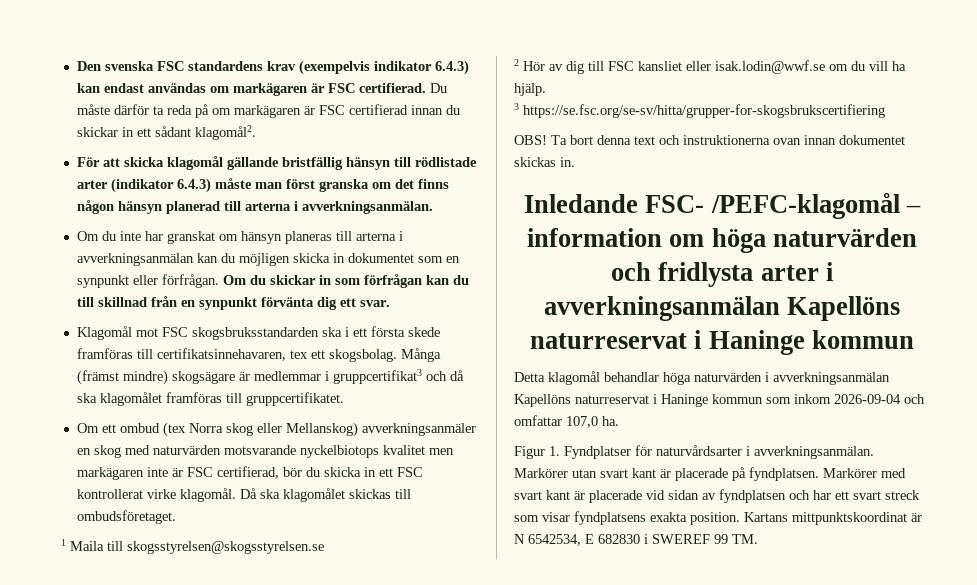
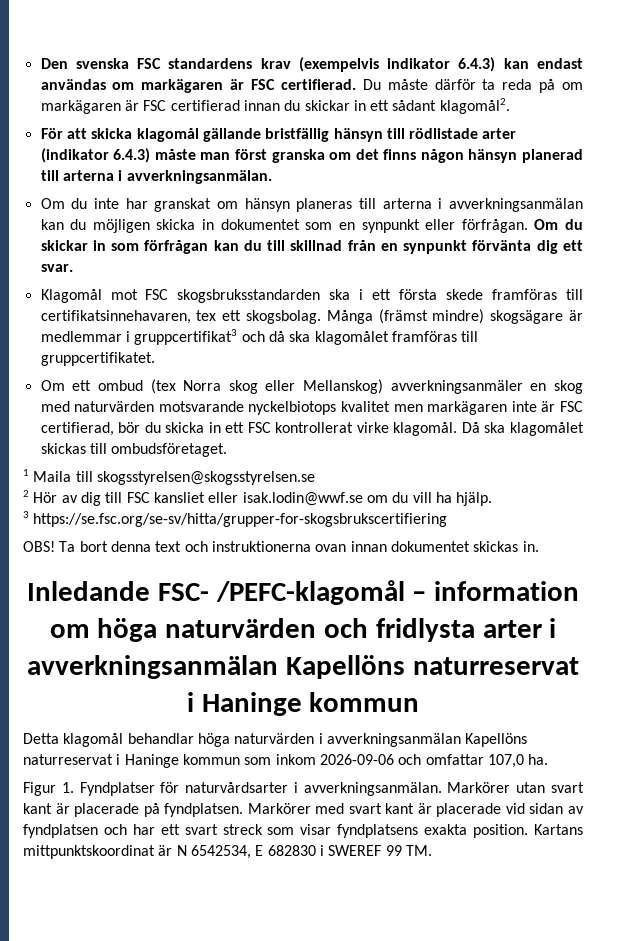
[834,394,901,404] 2026-09-04 -> [319,754,394,765] 2026-09-06

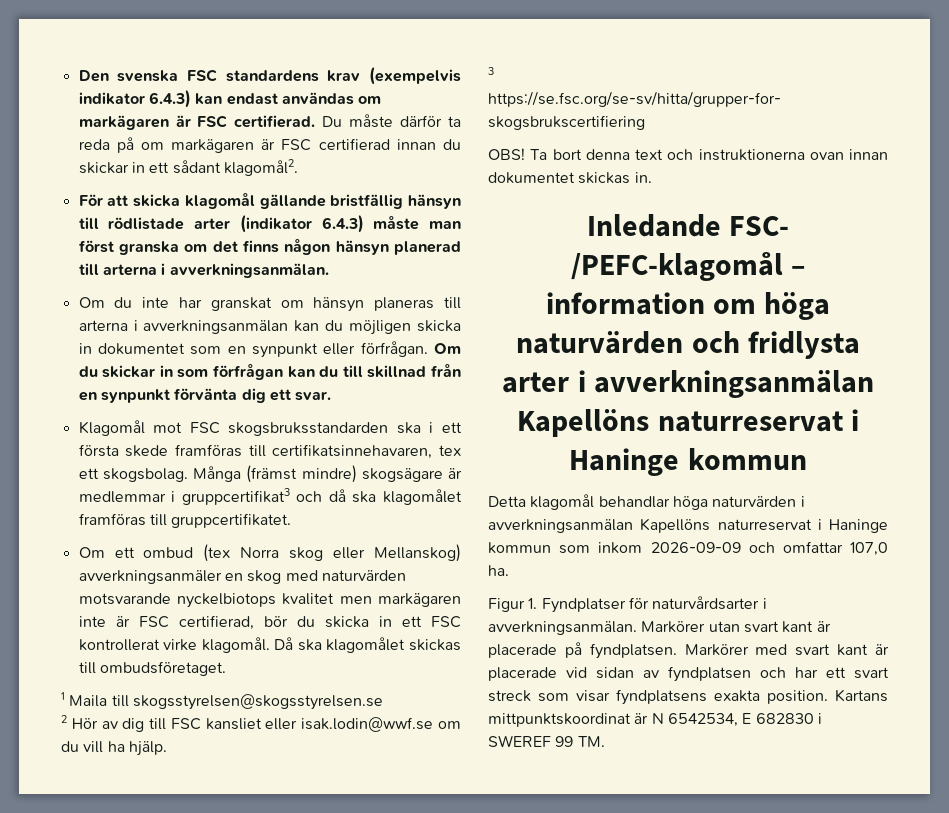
[319,754,394,765] 2026-09-06 -> [650,542,741,553] 2026-09-09

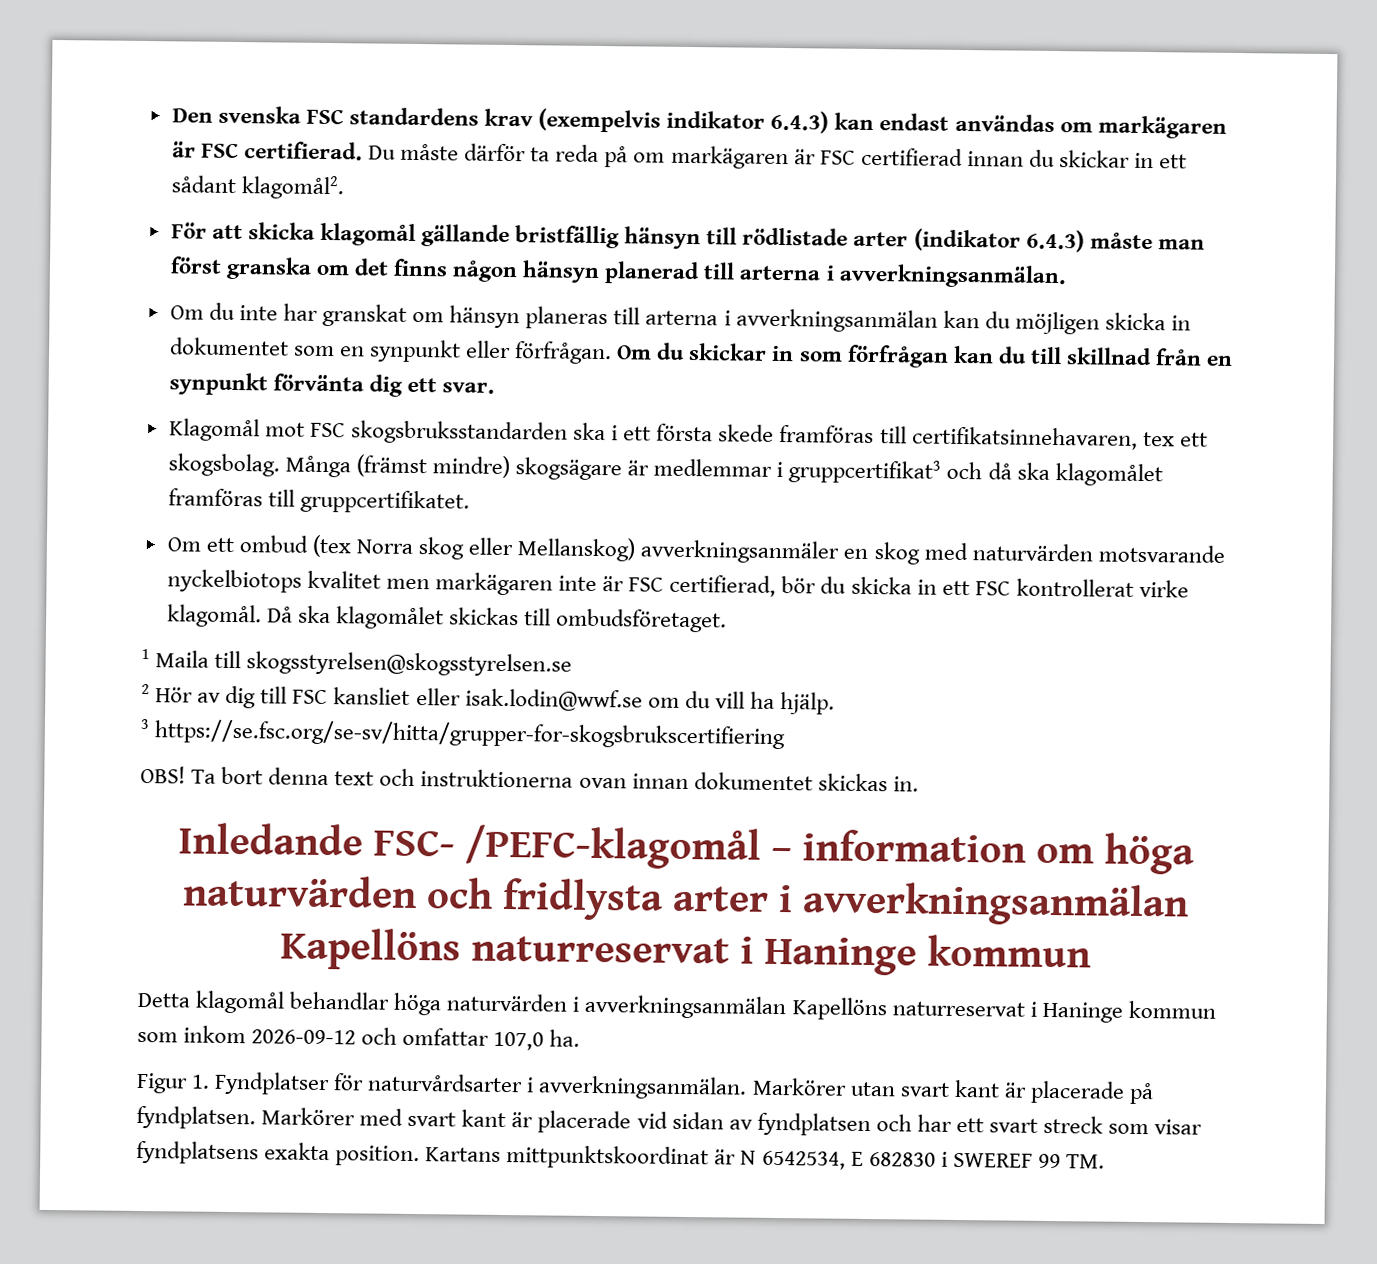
[650,542,741,553] 2026-09-09 -> [251,1029,357,1045] 2026-09-12

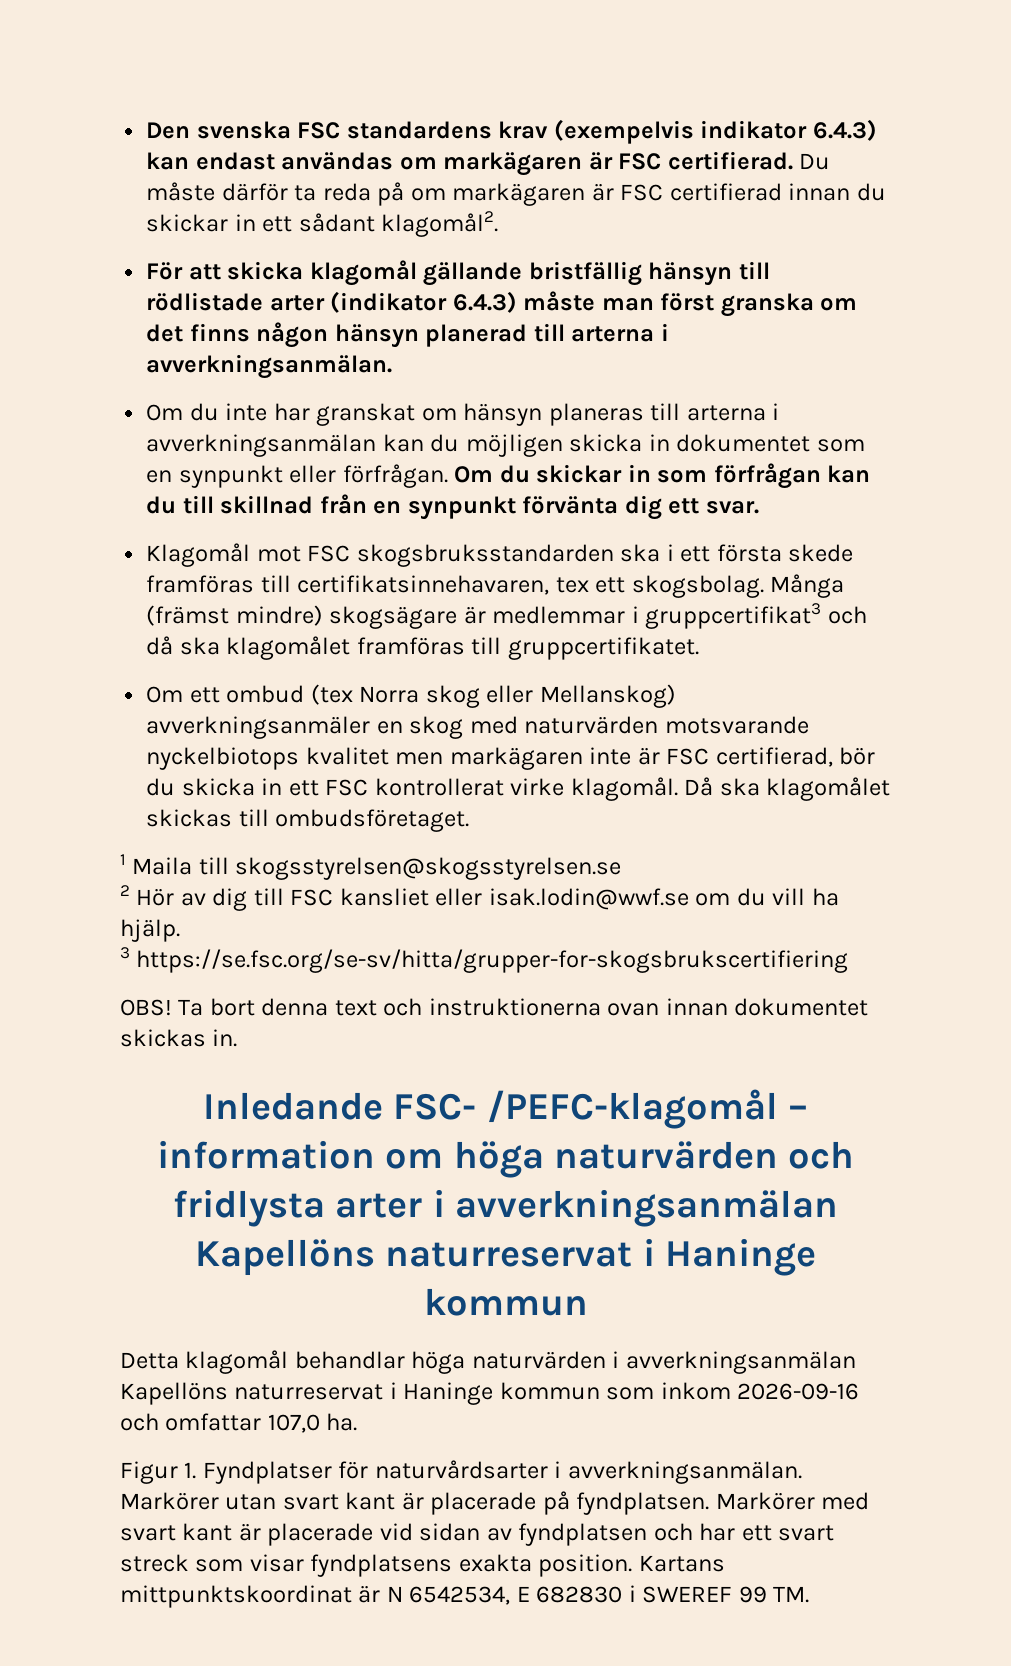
[251,1029,357,1045] 2026-09-12 -> [737,1383,860,1400] 2026-09-16

